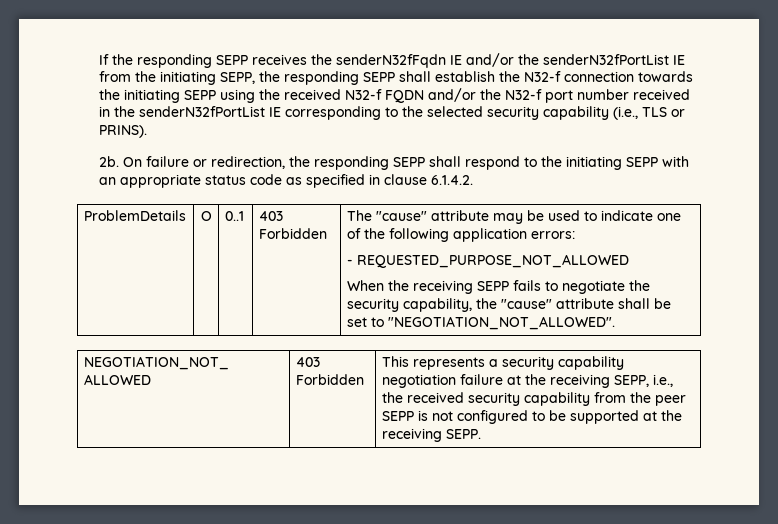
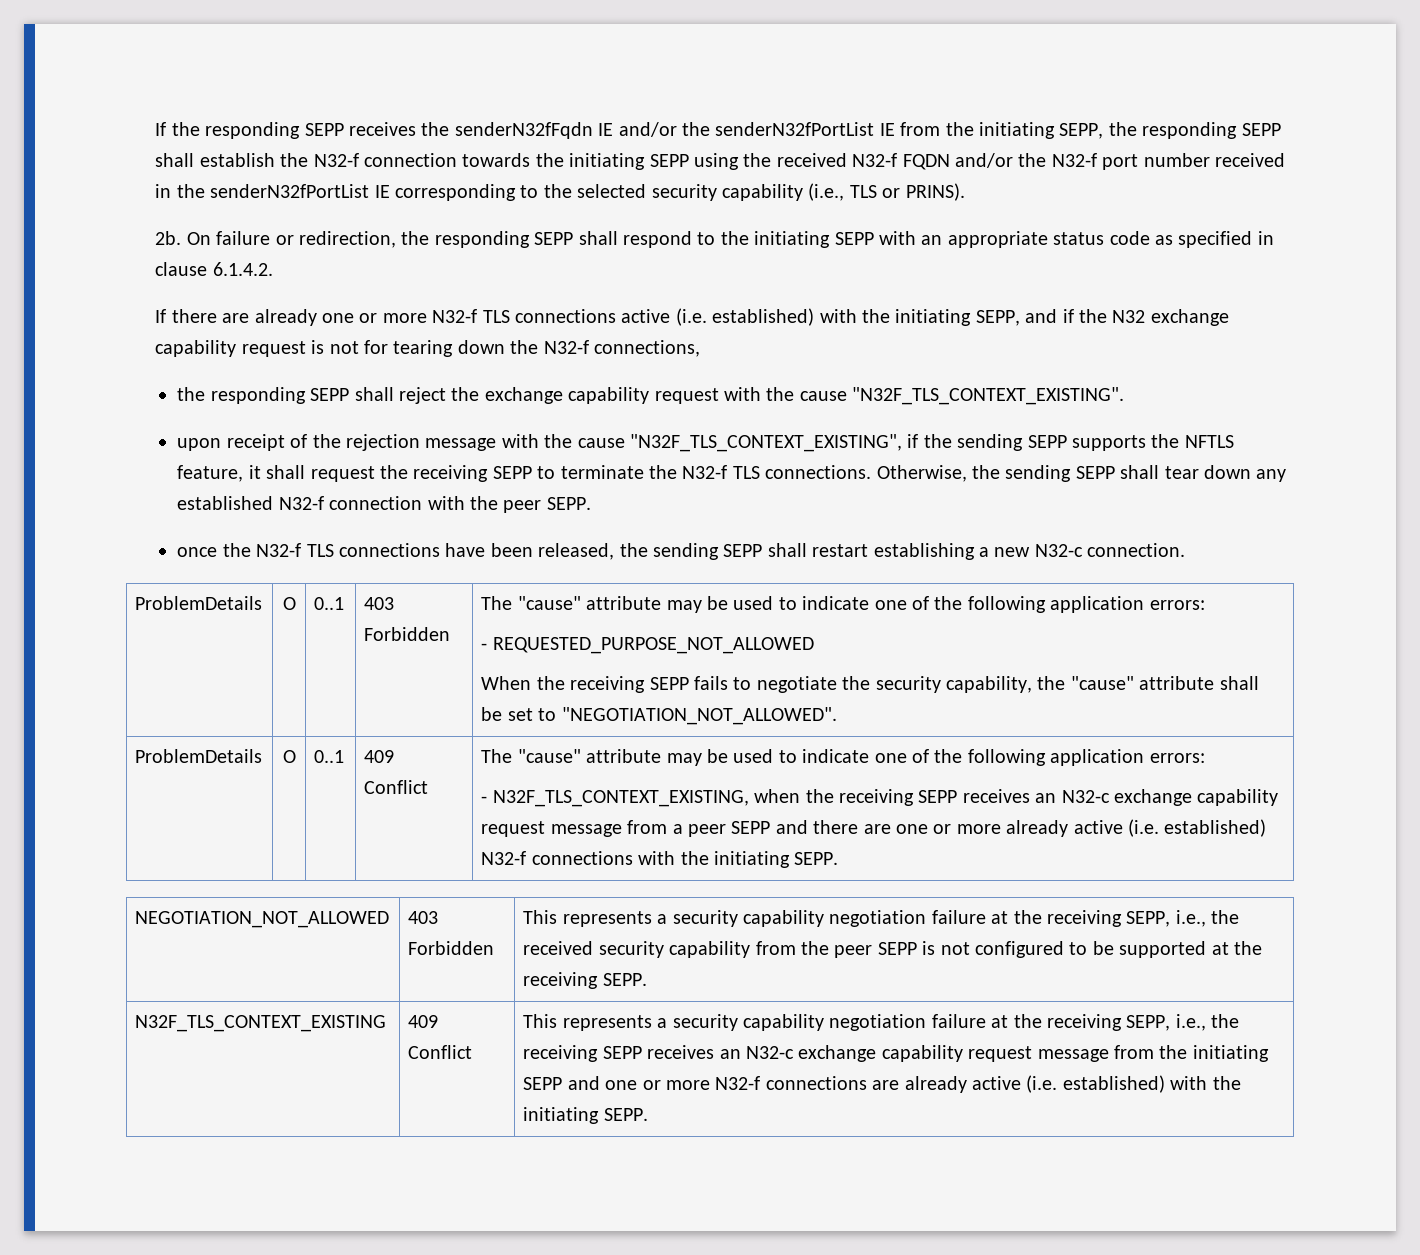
(474, 180) none -> [155,308,1229,326] [155,340,700,357] [177,387,1125,405] [177,434,1234,452] [177,465,1287,482] [177,496,591,513] [177,543,1186,560] // If there are already one or more N32-f TLS connections active (i.e. established) with the initiating SEPP, and if the N32 exchange capability request is not for tearing down the N32-f connections, // the responding SEPP shall reject the exchange capability request with the cause "N32F_TLS_CONTEXT_EXISTING". // upon receipt of the rejection message with the cause "N32F_TLS_CONTEXT_EXISTING", if the sending SEPP supports the NFTLS feature, it shall request the receiving SEPP to terminate the N32-f TLS connections. Otherwise, the sending SEPP shall tear down any established N32-f connection with the peer SEPP. // once the N32-f TLS connections have been released, the sending SEPP shall restart establishing a new N32-c connection.
(615, 323) none -> [135,749,263,763] [282,750,296,763] [314,750,345,763] [364,750,395,763] [364,780,429,794] [481,749,1205,766] [481,789,1279,807] [481,819,1267,837] [481,851,839,868] // ProblemDetails | O | 0..1 | 409 Conflict | The "cause" attribute may be used to indicate one of the following application errors: // - N32F_TLS_CONTEXT_EXISTING, when the receiving SEPP receives an N32-c exchange capability request message from a peer SEPP and there are one or more already active (i.e. established) N32-f connections with the initiating SEPP.
(481, 434) none -> [135,1015,387,1032] [408,1015,439,1028] [408,1045,473,1059] [523,1014,1240,1031] [523,1045,1269,1062] [523,1075,1241,1093] [523,1107,648,1124] // N32F_TLS_CONTEXT_EXISTING | 409 Conflict | This represents a security capability negotiation failure at the receiving SEPP, i.e., the receiving SEPP receives an N32-c exchange capability request message from the initiating SEPP and one or more N32-f connections are already active (i.e. established) with the initiating SEPP.

